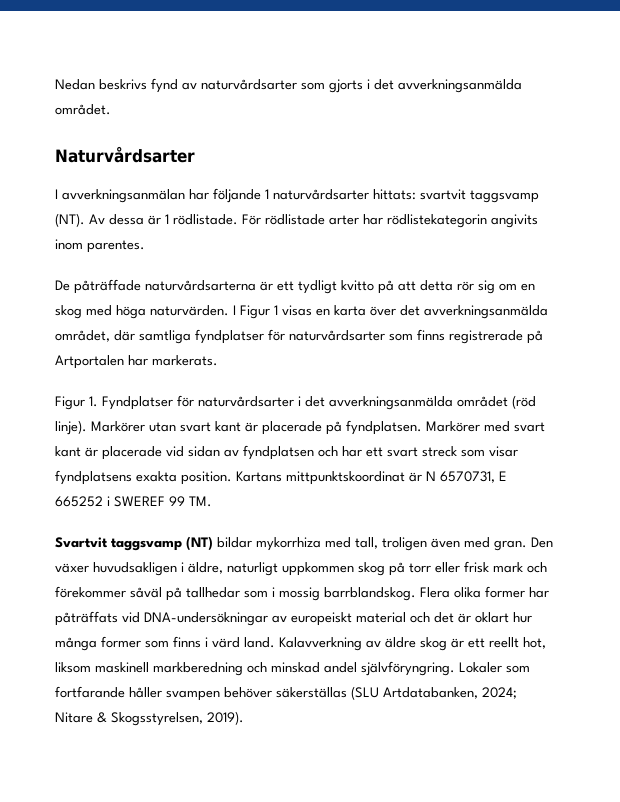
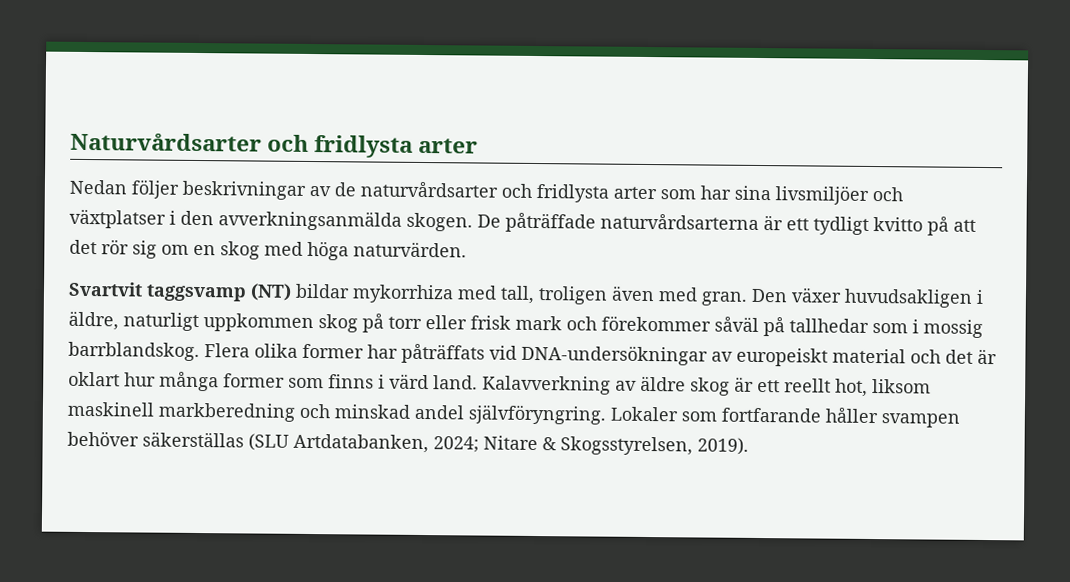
[55,78,522,93] [55,104,111,115] [55,146,195,163] [55,188,539,203] [55,213,538,228] [55,239,145,253] Nedan beskrivs fynd av naturvårdsarter som gjorts i det avverkningsanmälda området. // Naturvårdsarter // I avverkningsanmälan har följande 1 naturvårdsarter hittats: svartvit taggsvamp (NT). Av dessa är 1 rödlistade. För rödlistade arter har rödlistekategorin angivits inom parentes. // -> [70,131,479,158] [69,179,903,205] [69,208,473,232] Naturvårdsarter och fridlysta arter // Nedan följer beskrivningar av de naturvårdsarter och fridlysta arter som har sina livsmiljöer och växtplatser i den avverkningsanmälda skogen.
[420,280,453,291] detta -> [69,239,97,255] det
[233,305,548,319] [55,329,543,344] [55,355,218,369] [55,395,536,410] [55,420,545,435] [55,445,518,460] [55,470,507,485] [55,496,212,507] I Figur 1 visas en karta över det avverkningsanmälda området, där samtliga fyndplatser för naturvårdsarter som finns registrerade på Artportalen har markerats. // Figur 1. Fyndplatser för naturvårdsarter i det avverkningsanmälda området (röd linje). Markörer utan svart kant är placerade på fyndplatsen. Markörer med svart kant är placerade vid sidan av fyndplatsen och har ett svart streck som visar fyndplatsens exakta position. Kartans mittpunktskoordinat är N 6570731, E 665252 i SWEREF 99 TM. -> (467, 249) none

